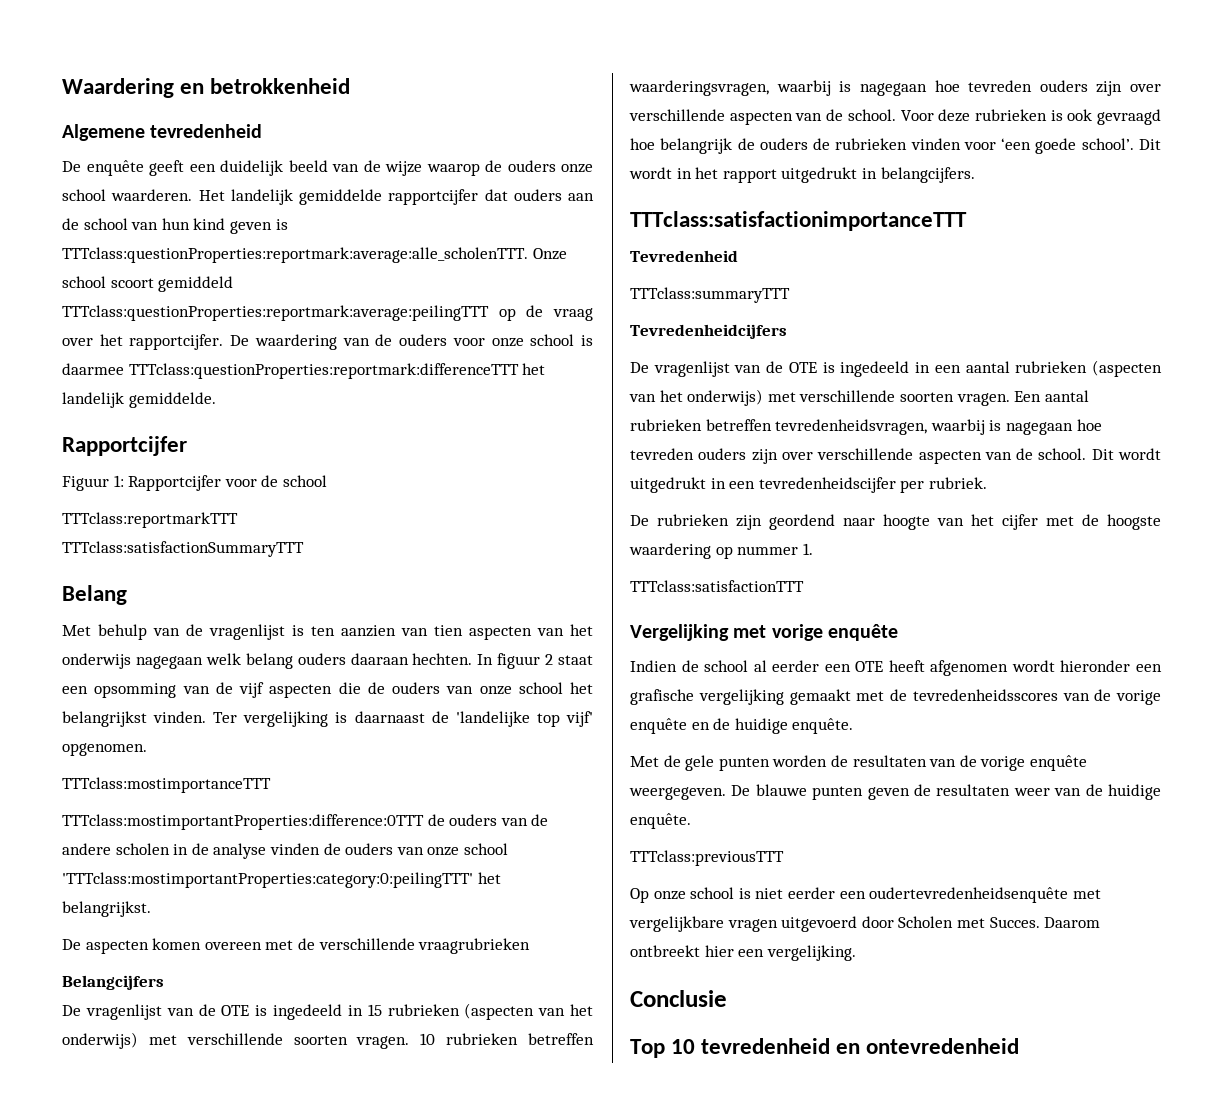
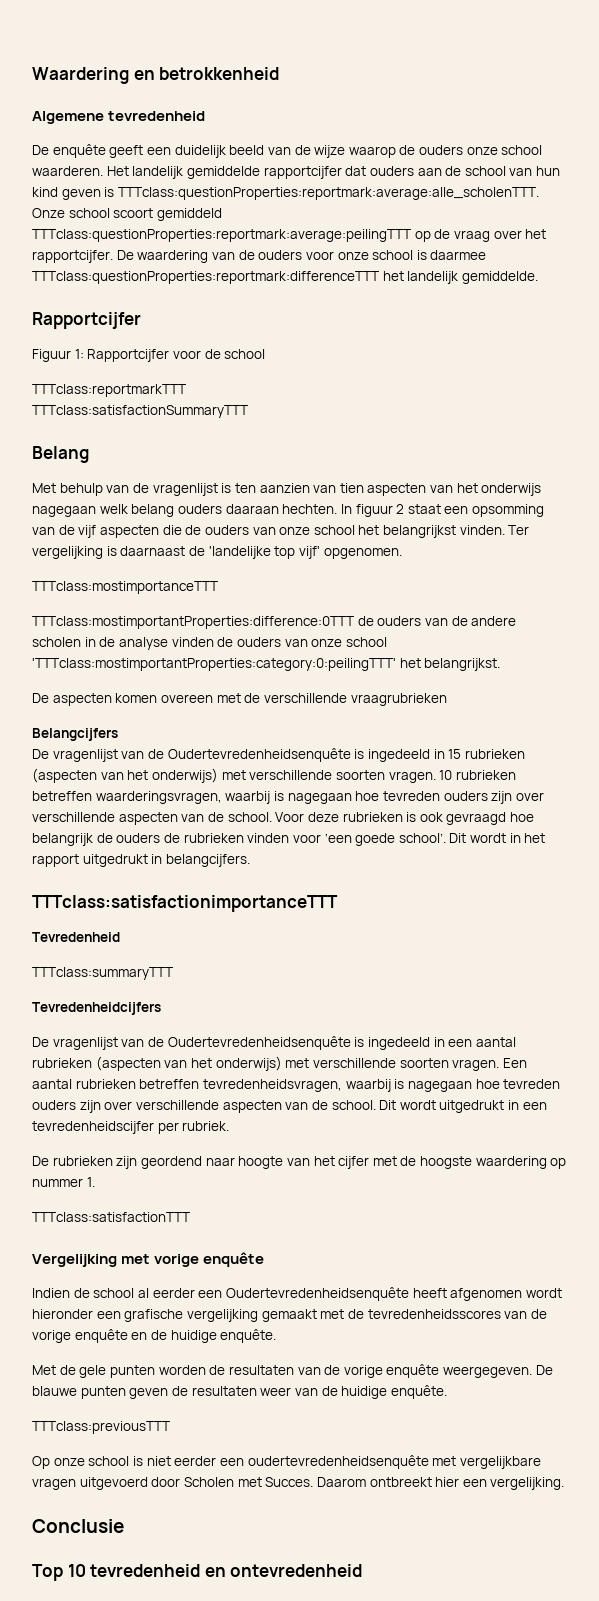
[221,1005,250,1016] OTE -> [167,748,351,762] Oudertevredenheidsenquête
[788,362,817,373] OTE -> [167,1036,351,1050] Oudertevredenheidsenquête
[855,661,884,672] OTE -> [225,1287,409,1301] Oudertevredenheidsenquête

